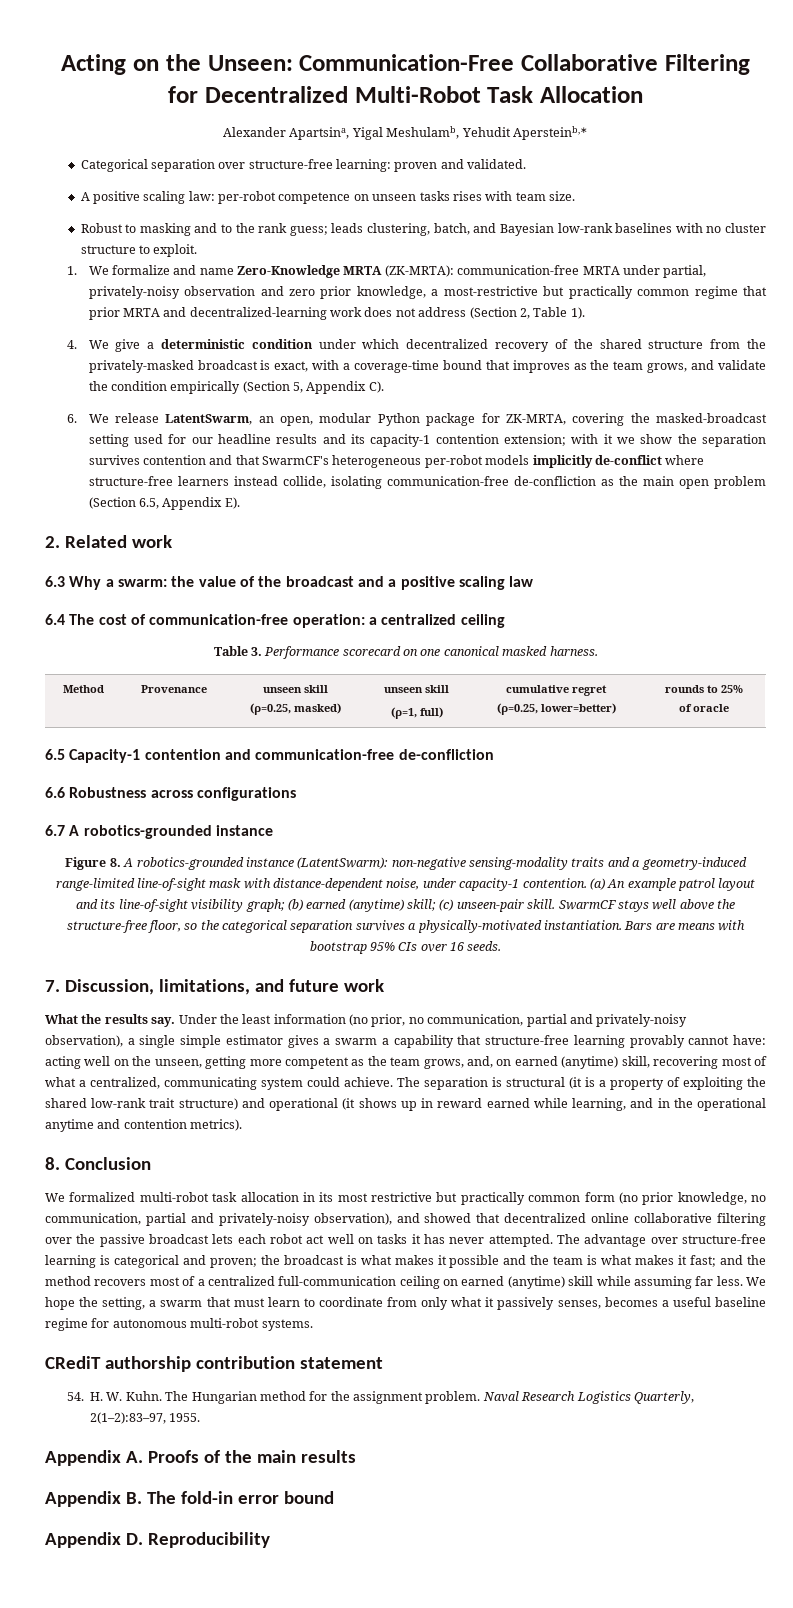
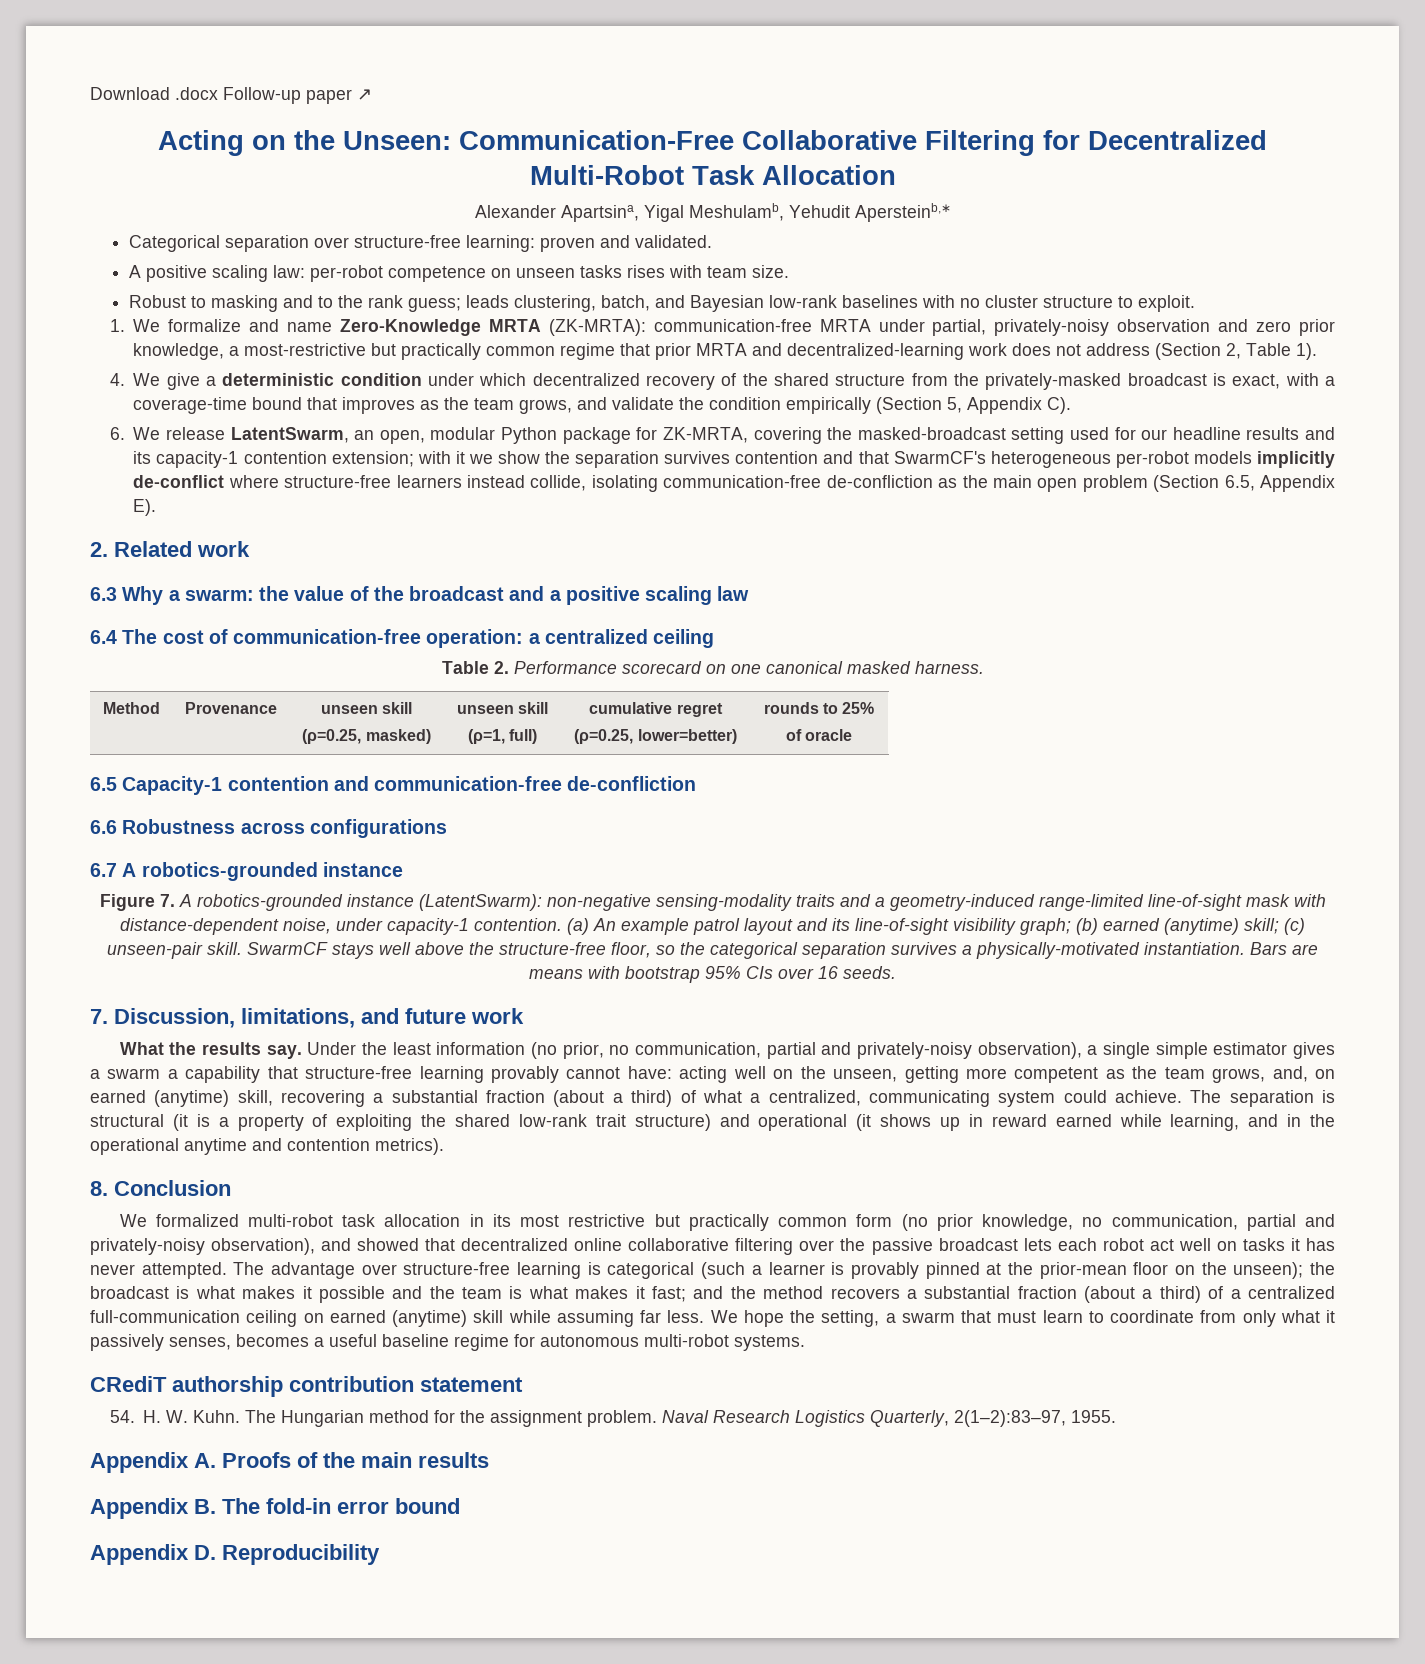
(61, 64) none -> [90,87,372,104] Download .docx Follow-up paper ↗ //
[250,647,262,656] 3. -> [493,661,509,674] 2.
[109,858,121,867] 8. -> [159,894,175,907] 7.
[721,1057,752,1066] most -> [373,1090,673,1107] a substantial fraction (about a third)
[182,1255,257,1268] and proven; -> [701,1262,1304,1279] (such a learner is provably pinned at the prior-mean floor on the unseen);
[149,1277,180,1286] most -> [906,1286,1201,1303] a substantial fraction (about a third)

